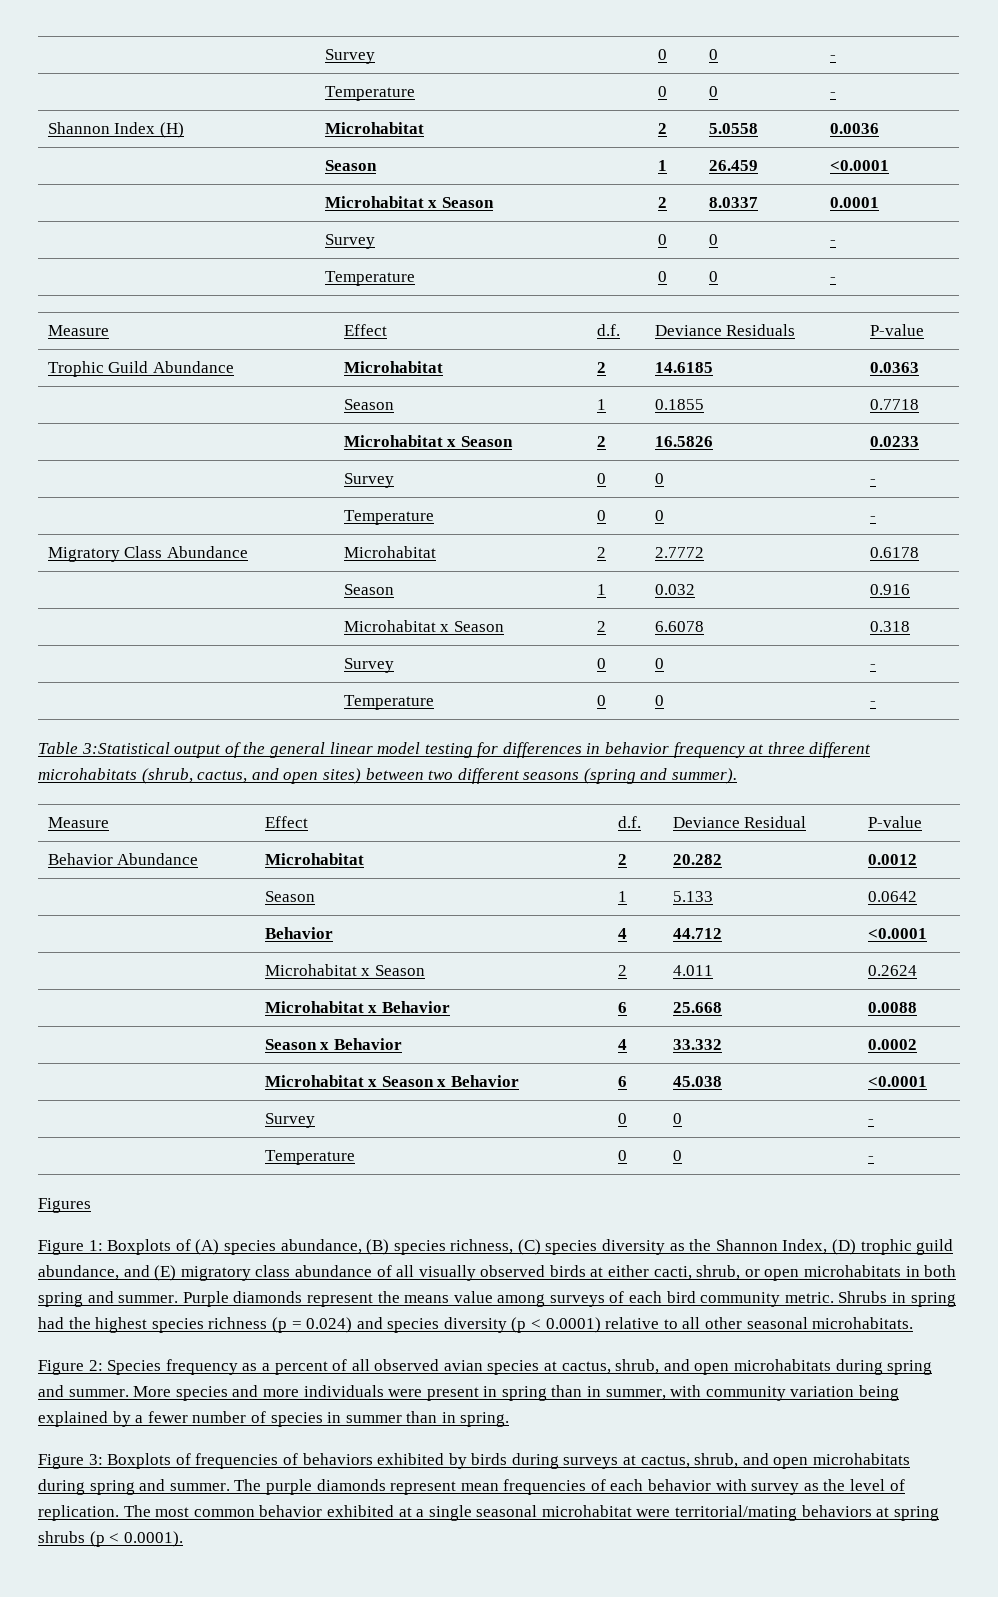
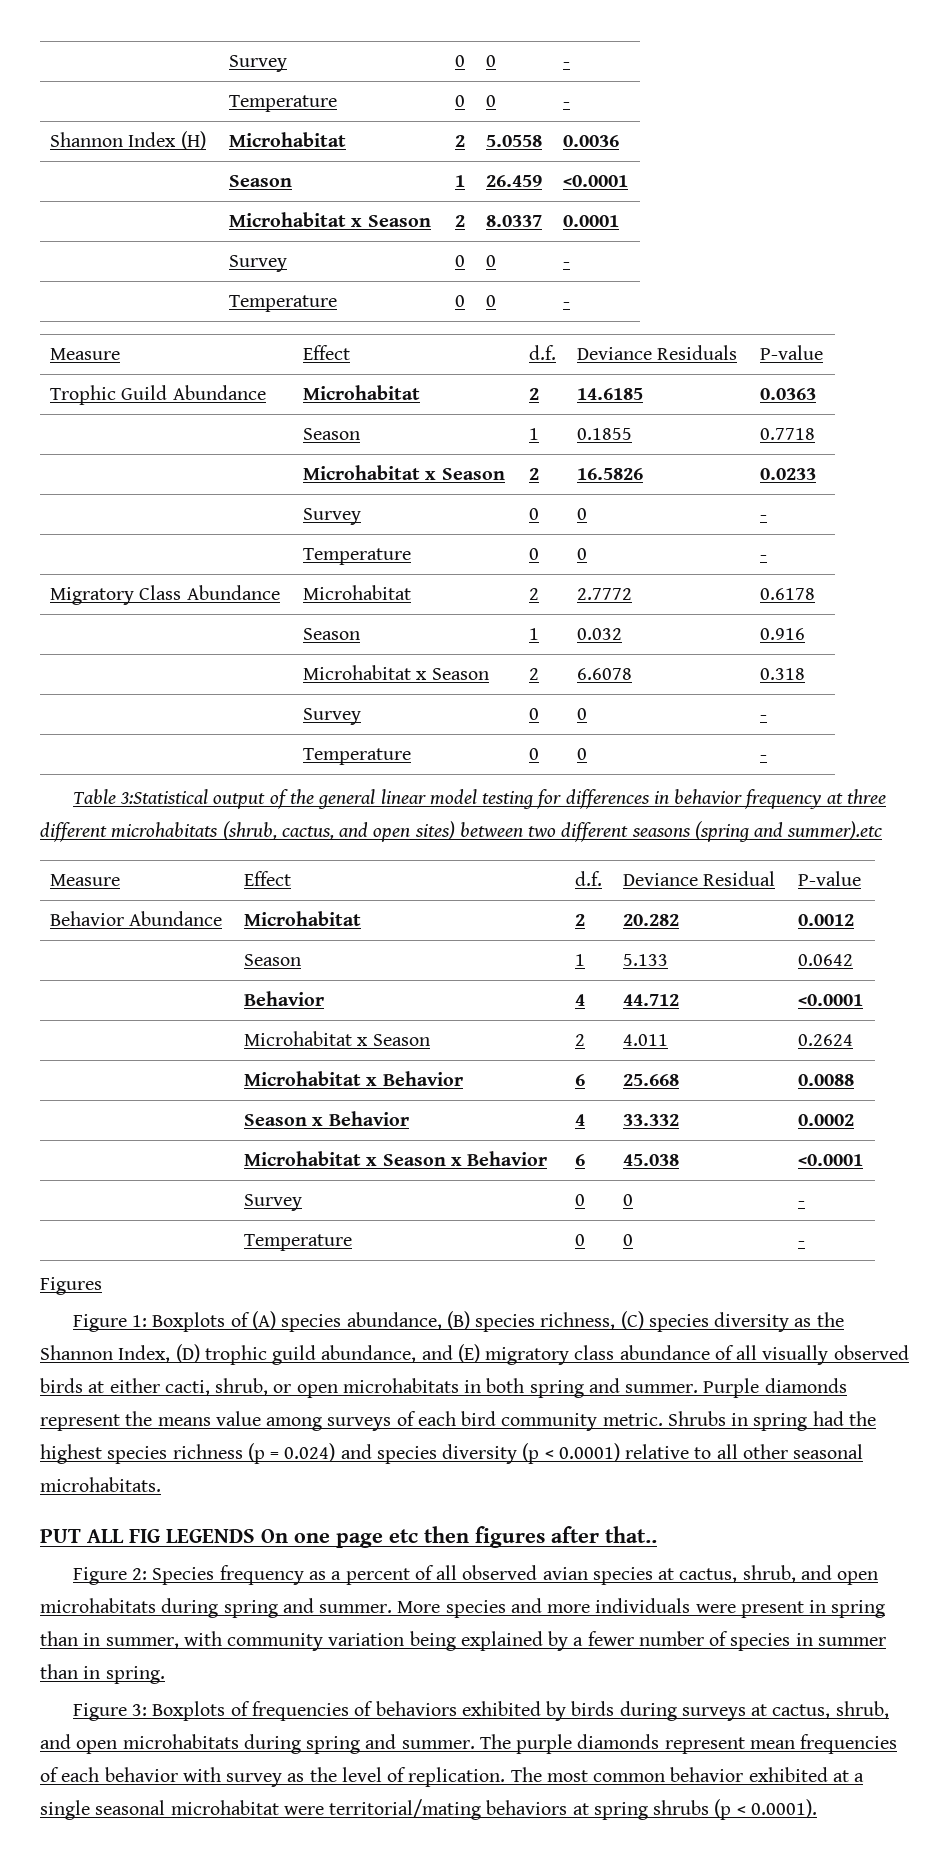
[672,768,738,784] summer). -> [787,821,884,840] summer).etc
(914, 1323) none -> [40,1526,657,1548] // PUT ALL FIG LEGENDS On one page etc then figures after that..

